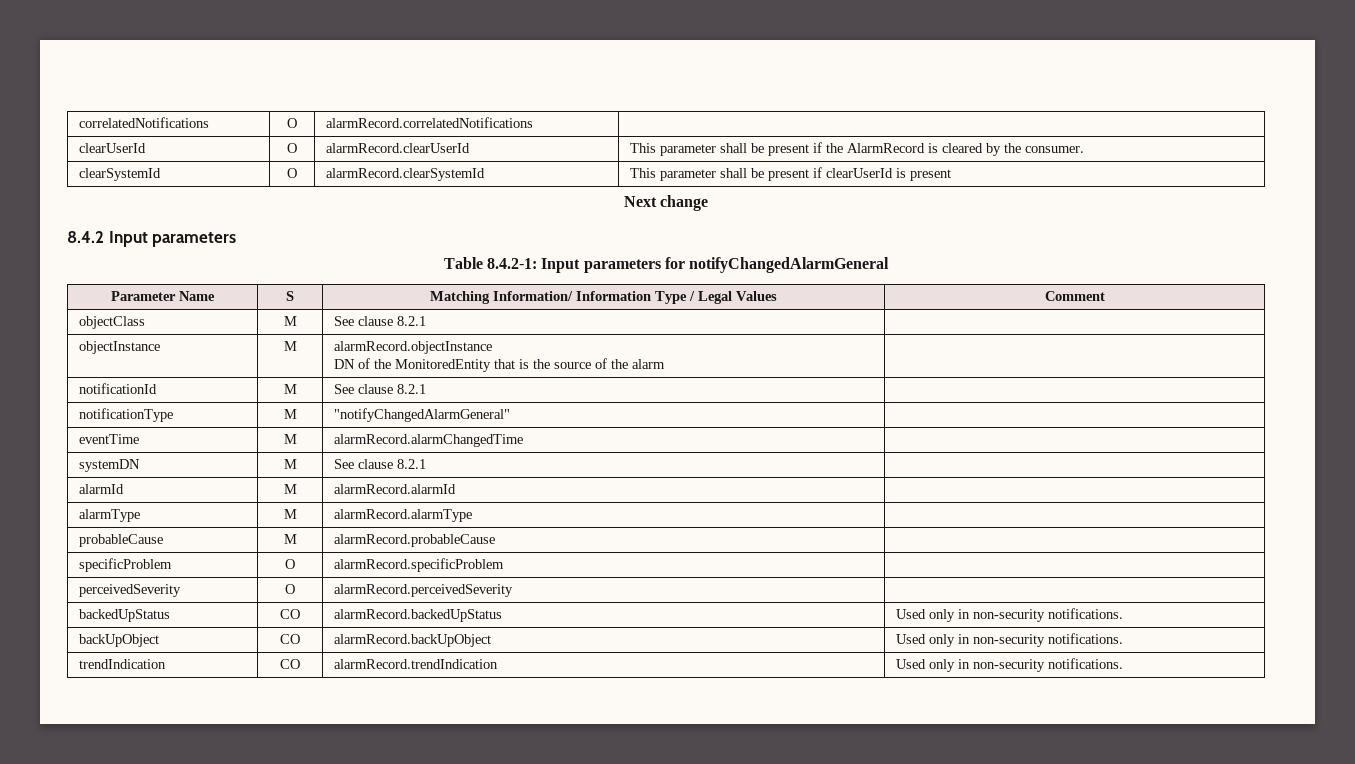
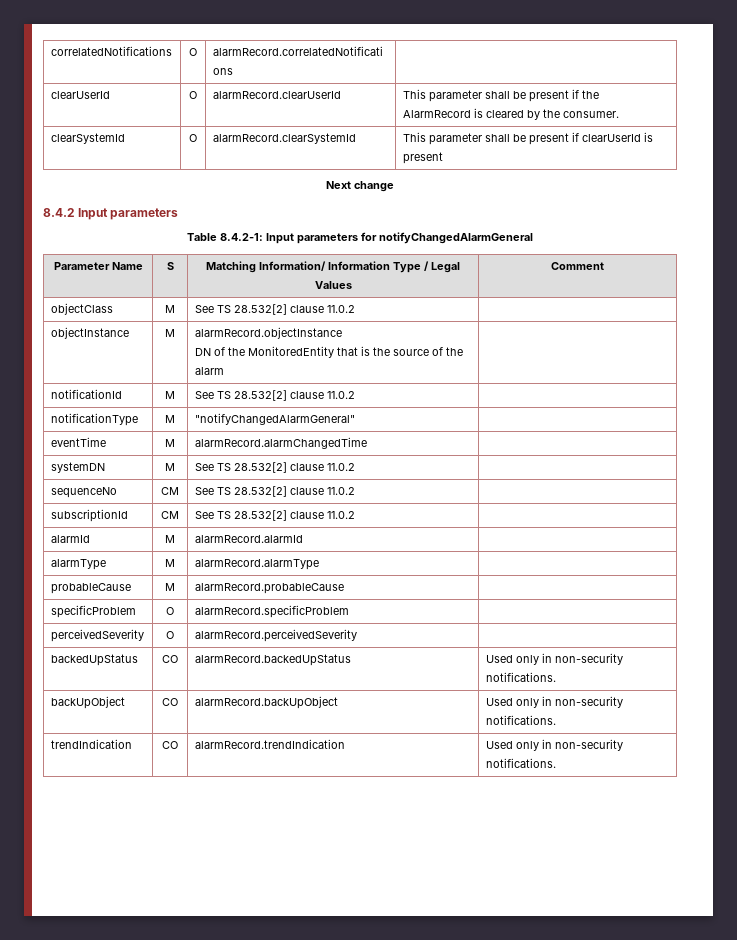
[357,316,426,326] clause 8.2.1 -> [216,304,355,315] TS 28.532[2] clause 11.0.2
[357,384,426,394] clause 8.2.1 -> [216,390,355,401] TS 28.532[2] clause 11.0.2
[357,459,426,469] clause 8.2.1 -> [216,462,355,473] [50,487,117,498] [161,487,179,495] [194,486,355,497] [50,509,128,522] [161,511,179,519] [194,510,355,521] TS 28.532[2] clause 11.0.2 | // sequenceNo | CM | See TS 28.532[2] clause 11.0.2 | // subscriptionId | CM | See TS 28.532[2] clause 11.0.2

